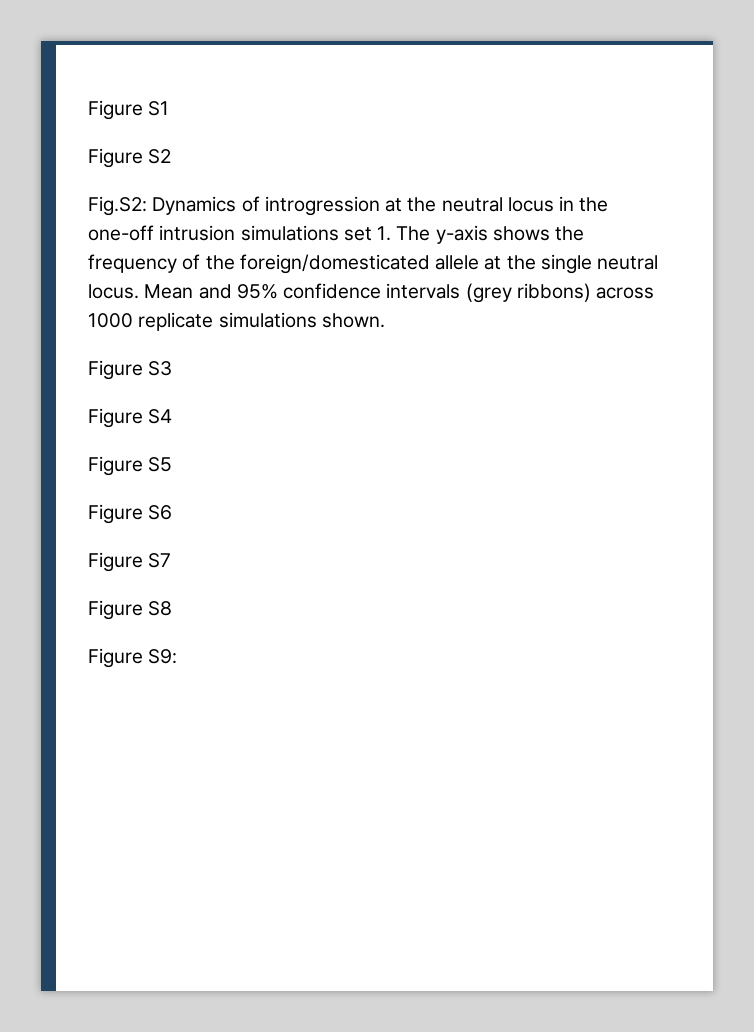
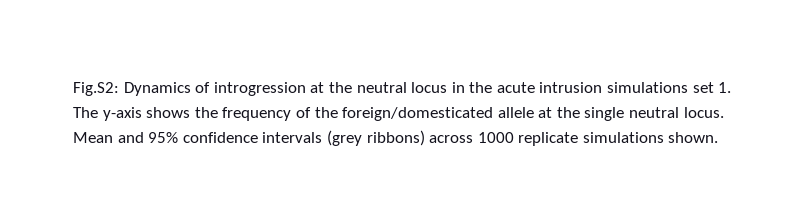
[88,100,170,120] [88,148,172,168] Figure S1 // Figure S2 // -> (73, 89) none
[88,225,154,241] one-off -> [496,82,535,93] acute
[88,360,173,380] [88,408,173,428] [88,456,173,476] [88,504,173,524] [88,552,172,572] [88,600,173,620] [88,648,178,668] // Figure S3 // Figure S4 // Figure S5 // Figure S6 // Figure S7 // Figure S8 // Figure S9: -> (719, 137) none

